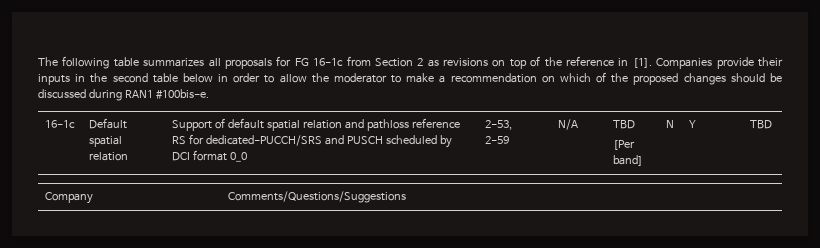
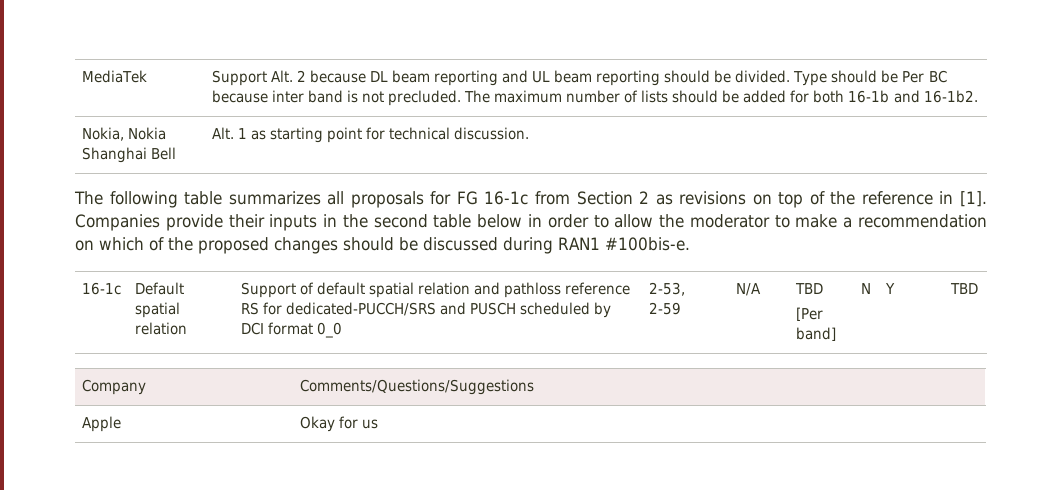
(38, 61) none -> [81,70,147,83] [211,70,947,86] [211,90,978,106] [81,127,166,141] [81,147,176,163] [211,127,530,143] MediaTek | Support Alt. 2 because DL beam reporting and UL beam reporting should be divided. Type should be Per BC because inter band is not precluded. The maximum number of lists should be added for both 16-1b and 16-1b2. // Nokia, Nokia Shanghai Bell | Alt. 1 as starting point for technical discussion. //
(407, 197) none -> [81,416,121,432] [299,416,378,432] // Apple | Okay for us

